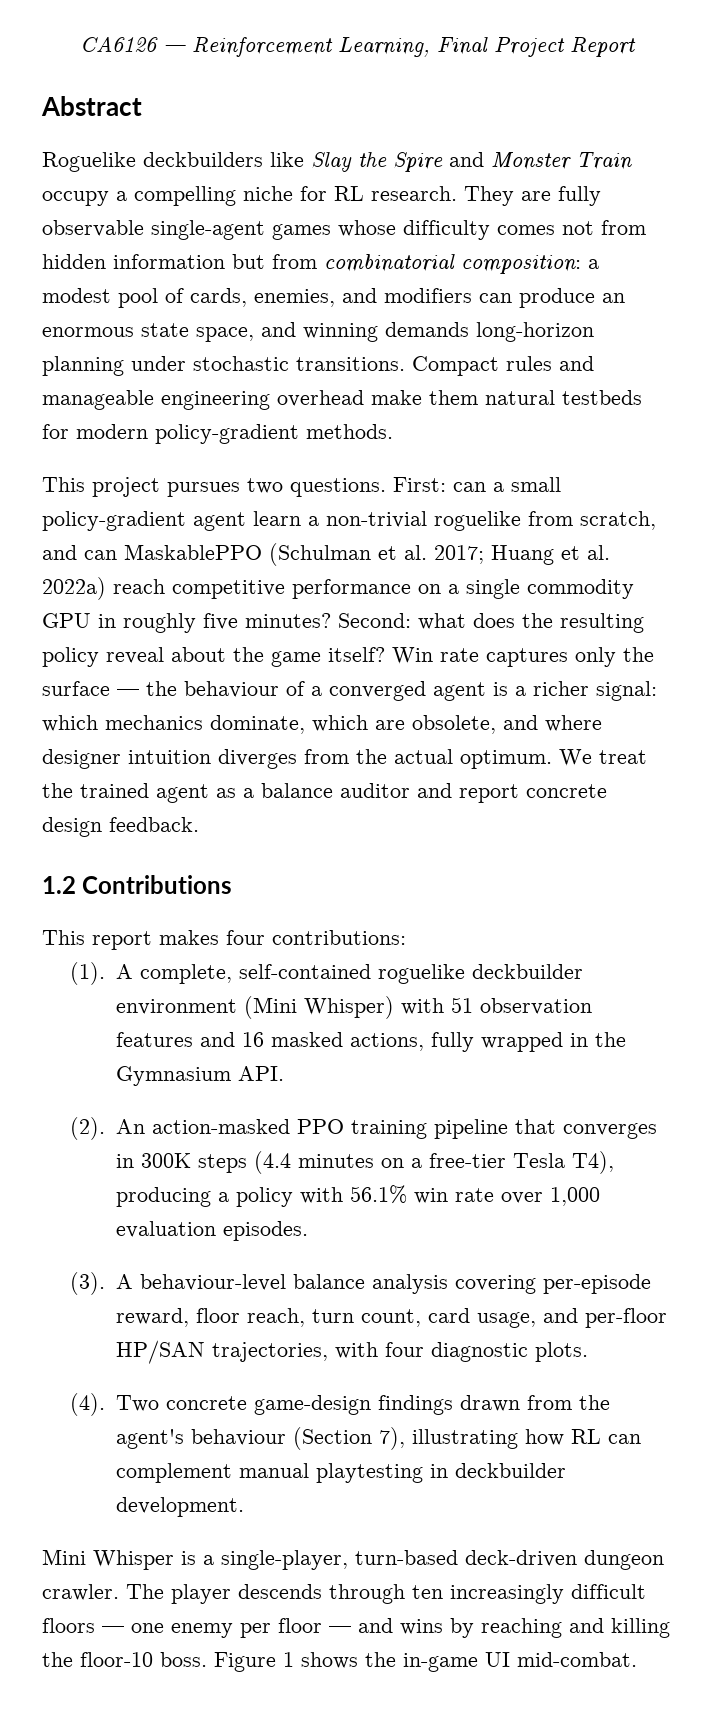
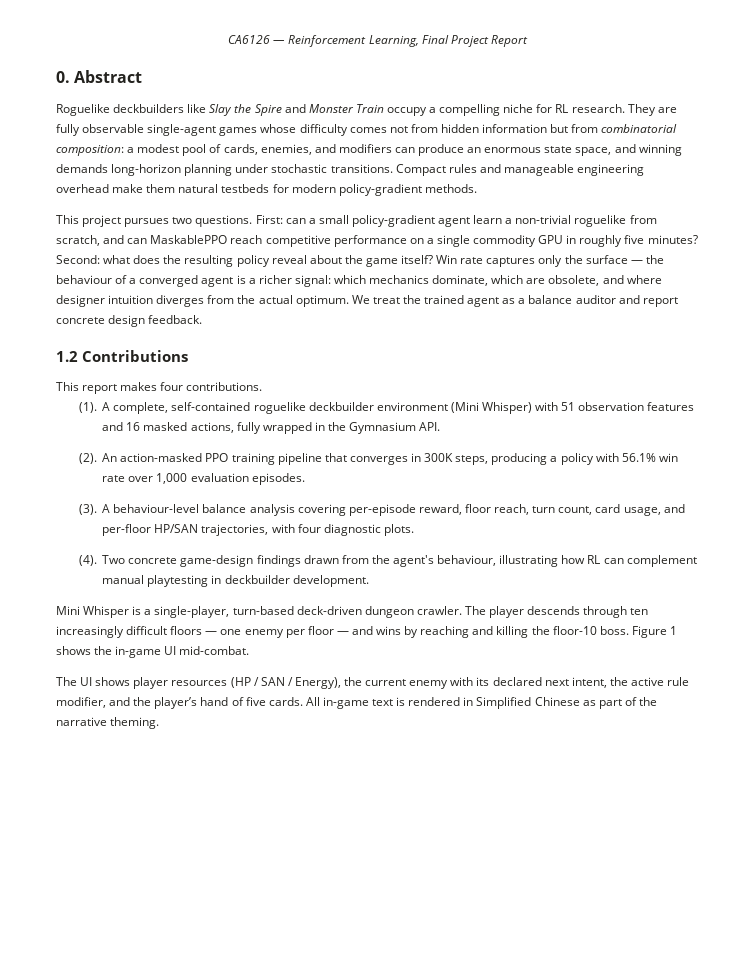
(636, 47) none -> [56,71,70,83] 0.
[269,543,610,566] [42,577,106,600] (Schulman et al. 2017; Huang et al. 2022a) -> (228, 239) none
[272,930,406,945] contributions: -> [186,382,263,391] contributions.
[197,1151,614,1174] steps (4.4 minutes on a free-tier Tesla T4), -> [455,455,489,465] steps,
[190,1427,405,1450] behaviour (Section 7), -> [437,555,497,566] behaviour,
(637, 1659) none -> [56,677,690,689] [56,697,657,709] [56,717,160,729] // The UI shows player resources (HP / SAN / Energy), the current enemy with its declared next intent, the active rule modifier, and the player’s hand of five cards. All in-game text is rendered in Simplified Chinese as part of the narrative theming.

